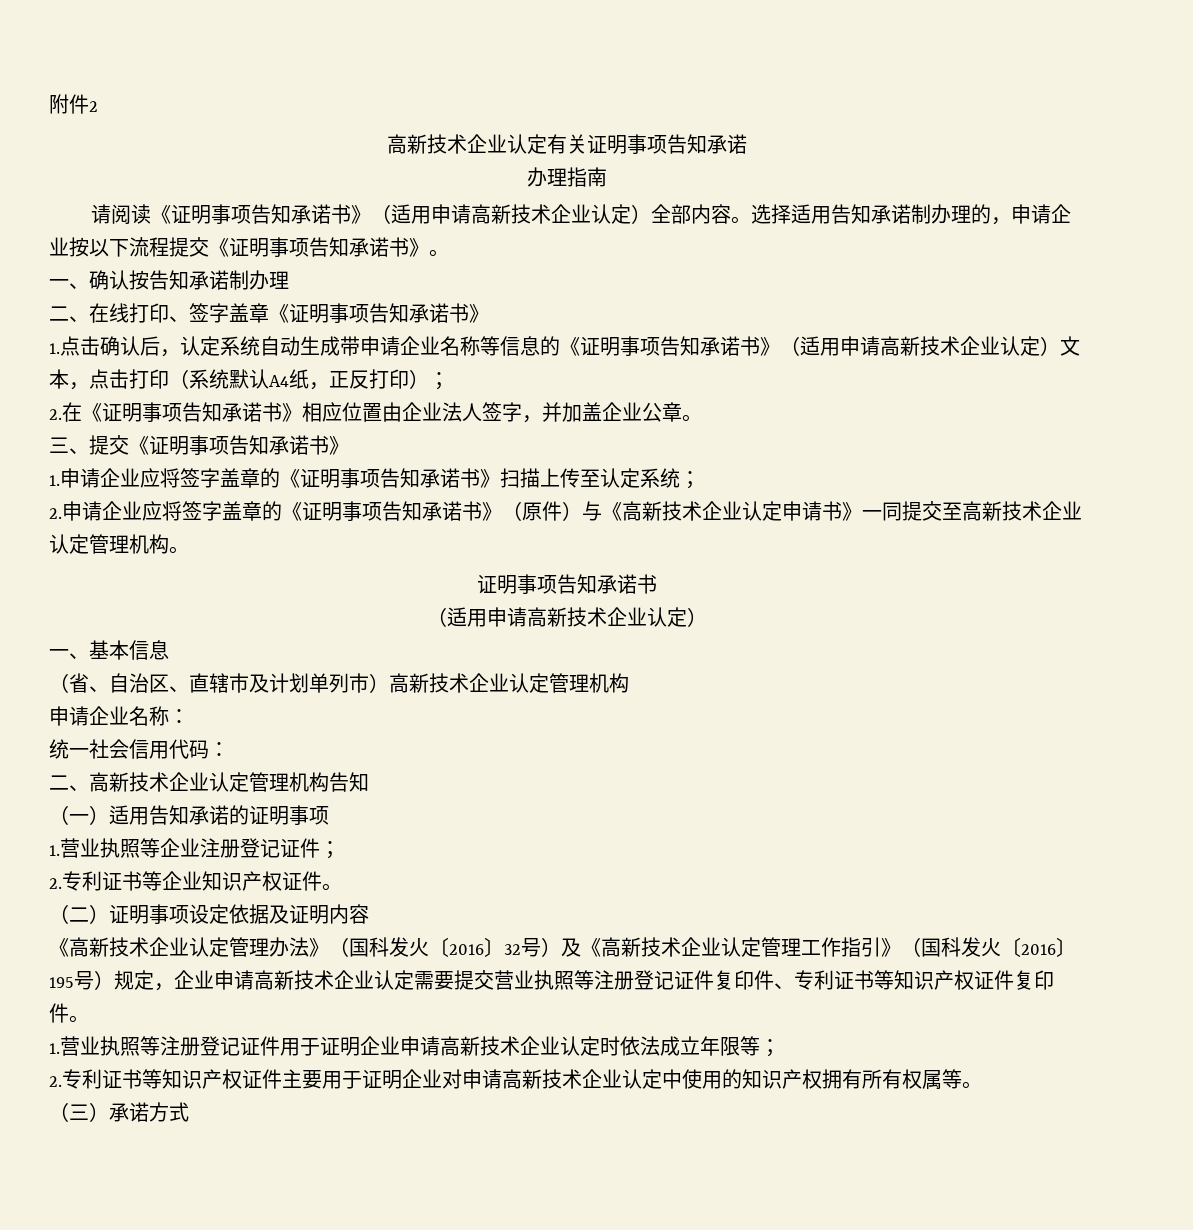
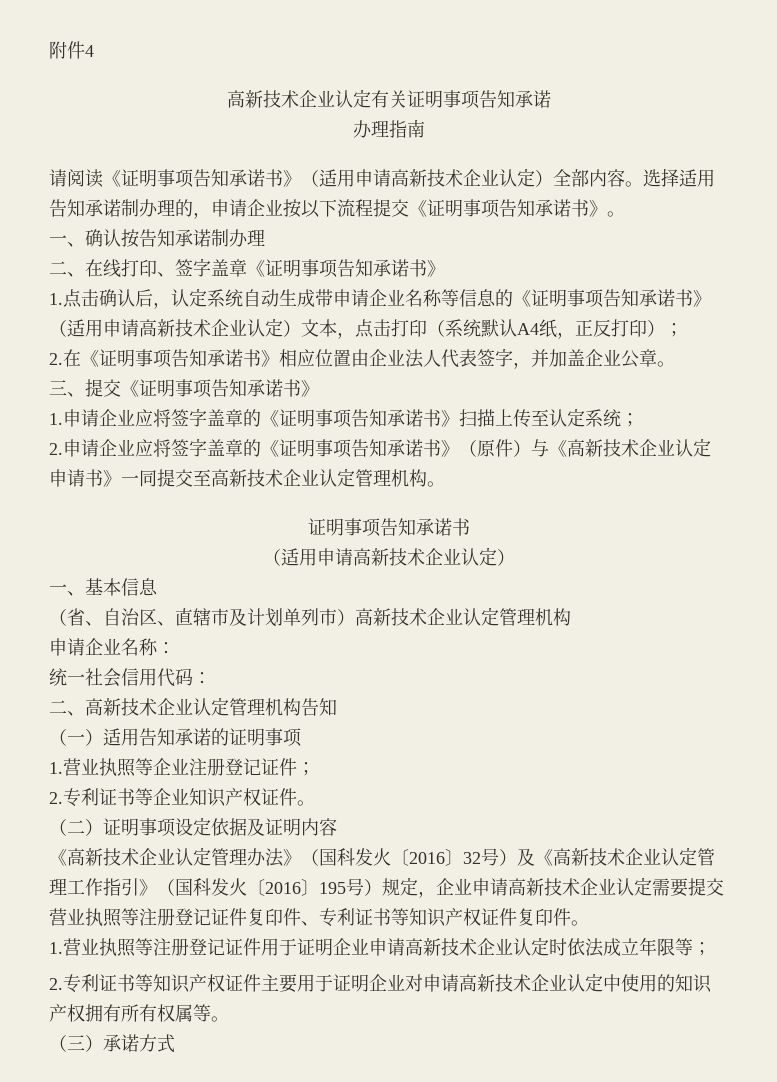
[89,101,98,112] 2 -> [85,45,94,57] 4
(482, 412) none -> [441,349,477,368] 代表

